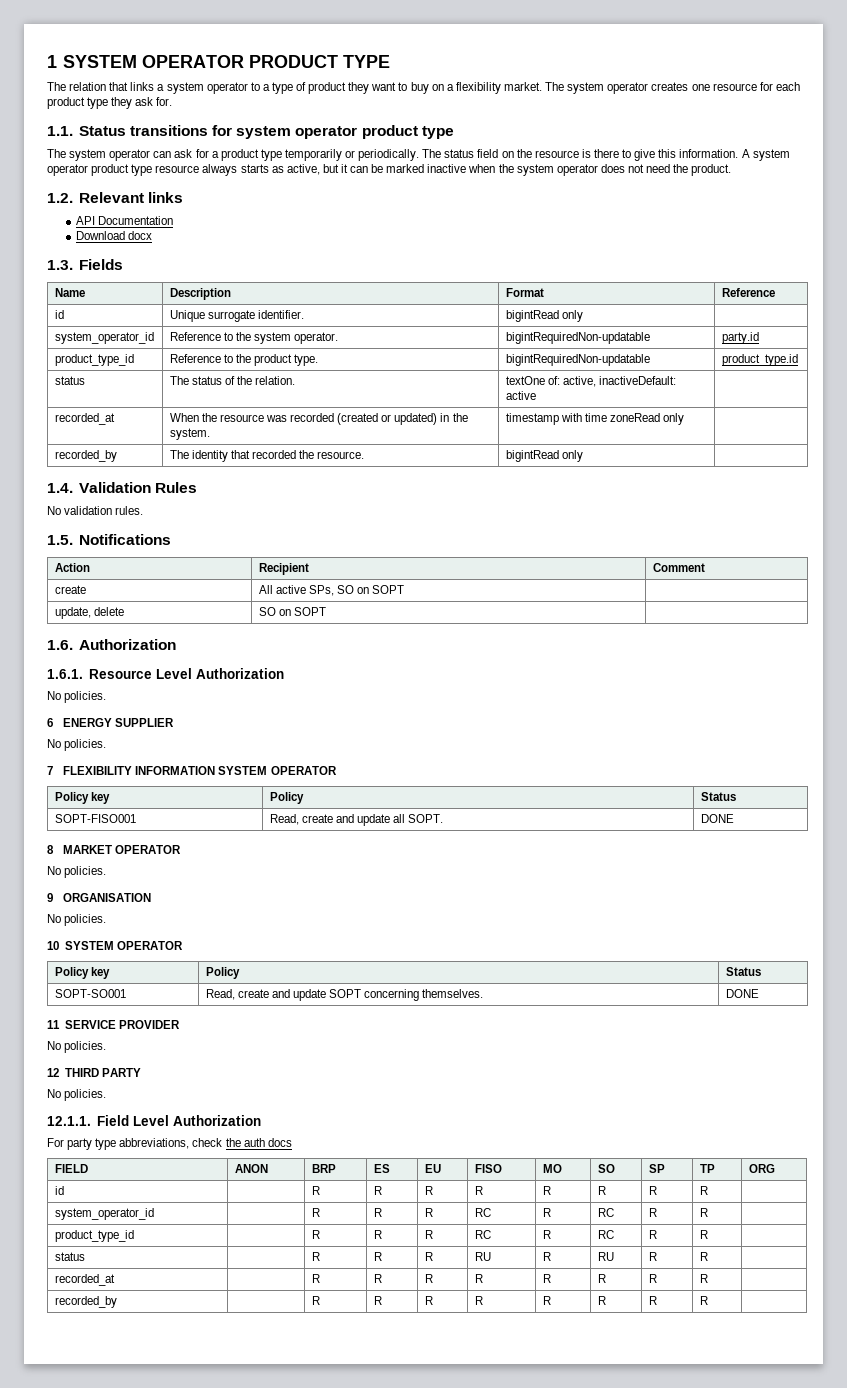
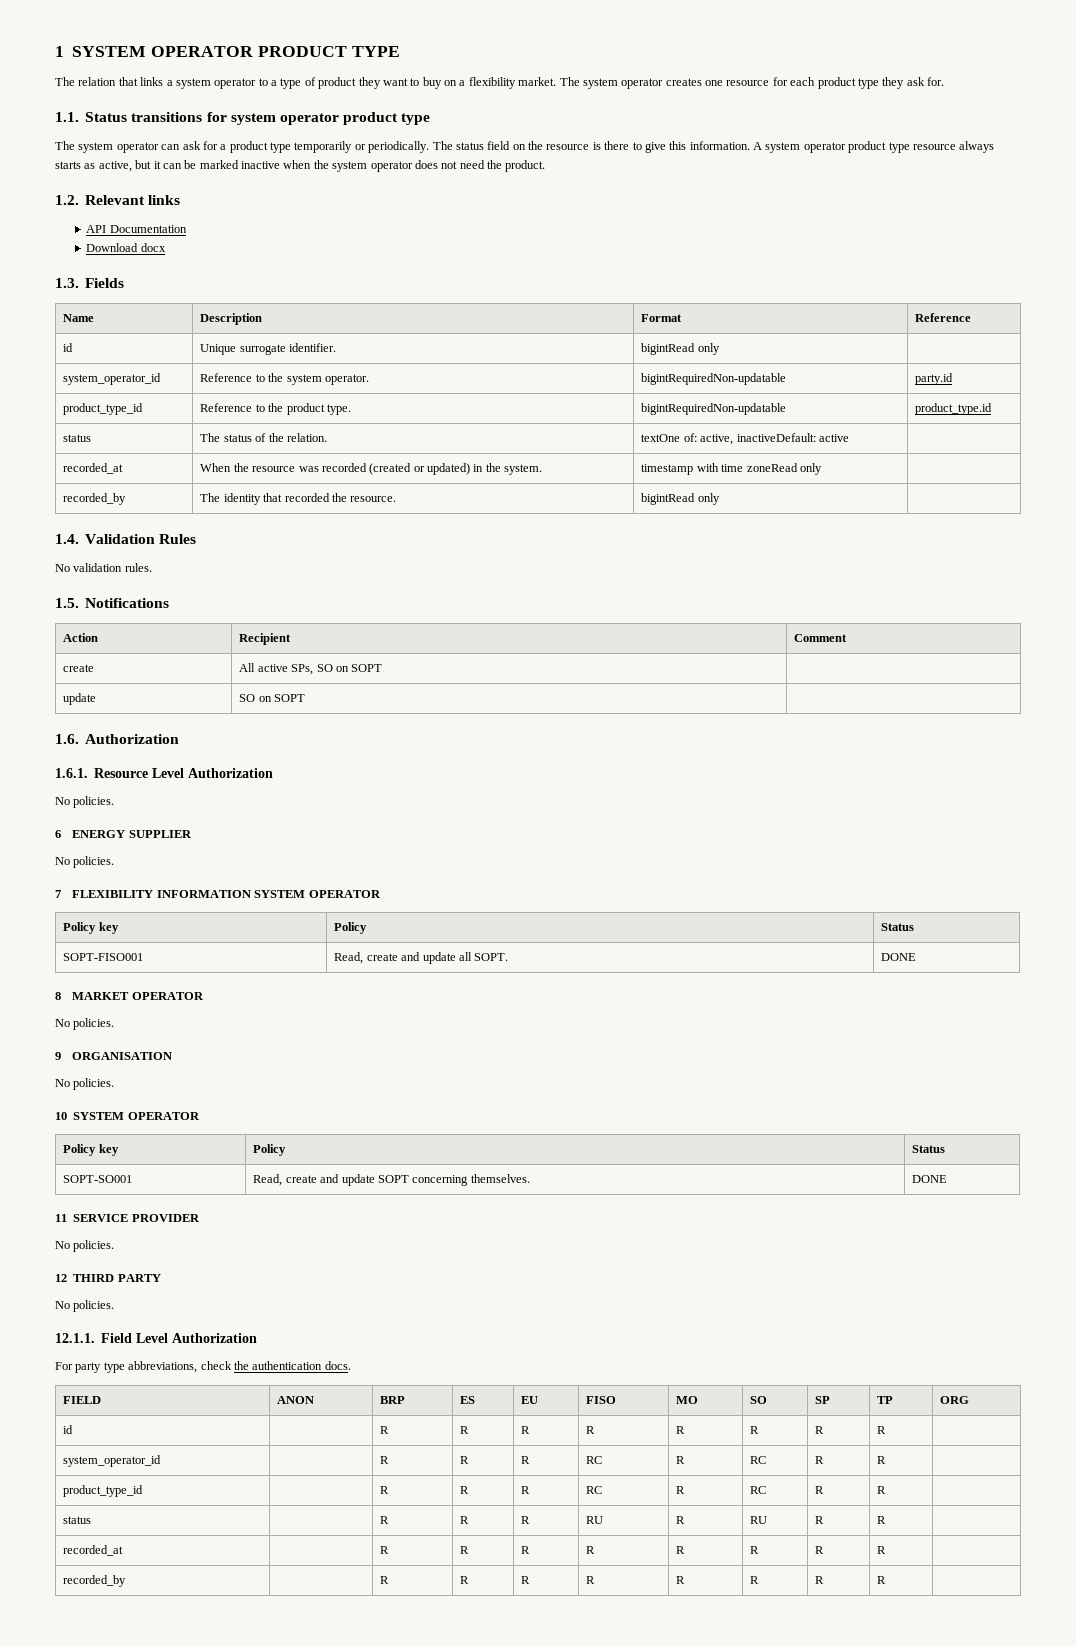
[54,607,124,619] update, delete -> [63,693,97,705] update
[243,1138,292,1147] auth docs -> [252,1361,351,1370] authentication docs.

